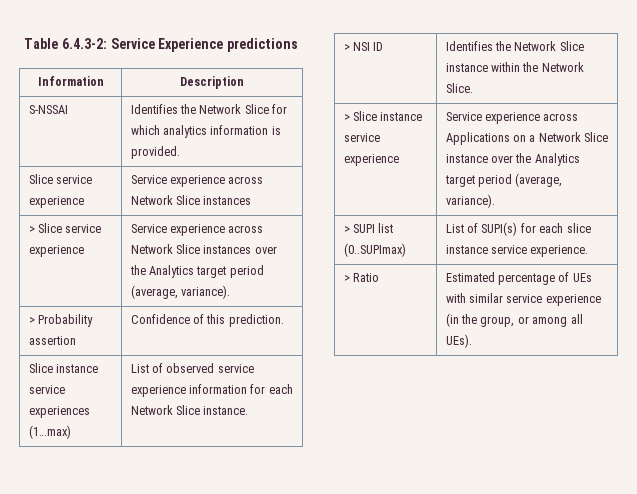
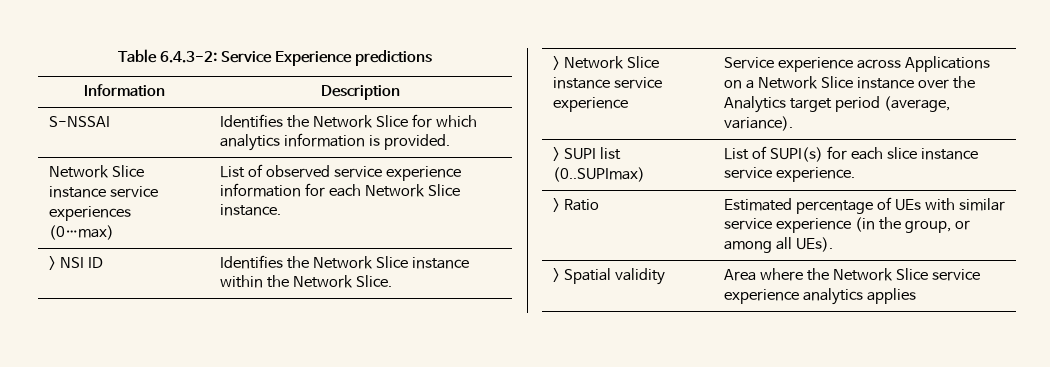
[28,174,92,184] [28,196,84,208] [130,175,264,187] [130,195,252,205] [28,223,102,233] [28,245,84,257] [130,224,264,236] [130,244,277,254] [129,265,264,278] [130,285,230,299] [28,314,93,327] [28,336,76,345] [130,314,284,327] Slice service experience | Service experience across Network Slice instances // > Slice service experience | Service experience across Network Slice instances over the Analytics target period (average, variance). // > Probability assertion | Confidence of this prediction. // -> [49,165,110,178] Network
[28,425,71,439] (1…max) -> [49,225,115,240] (0…max)
(350, 117) none -> [564,56,625,69] Network
(472, 341) none -> [553,268,665,285] [724,268,980,281] [724,288,916,305] // > Spatial validity | Area where the Network Slice service experience analytics applies

